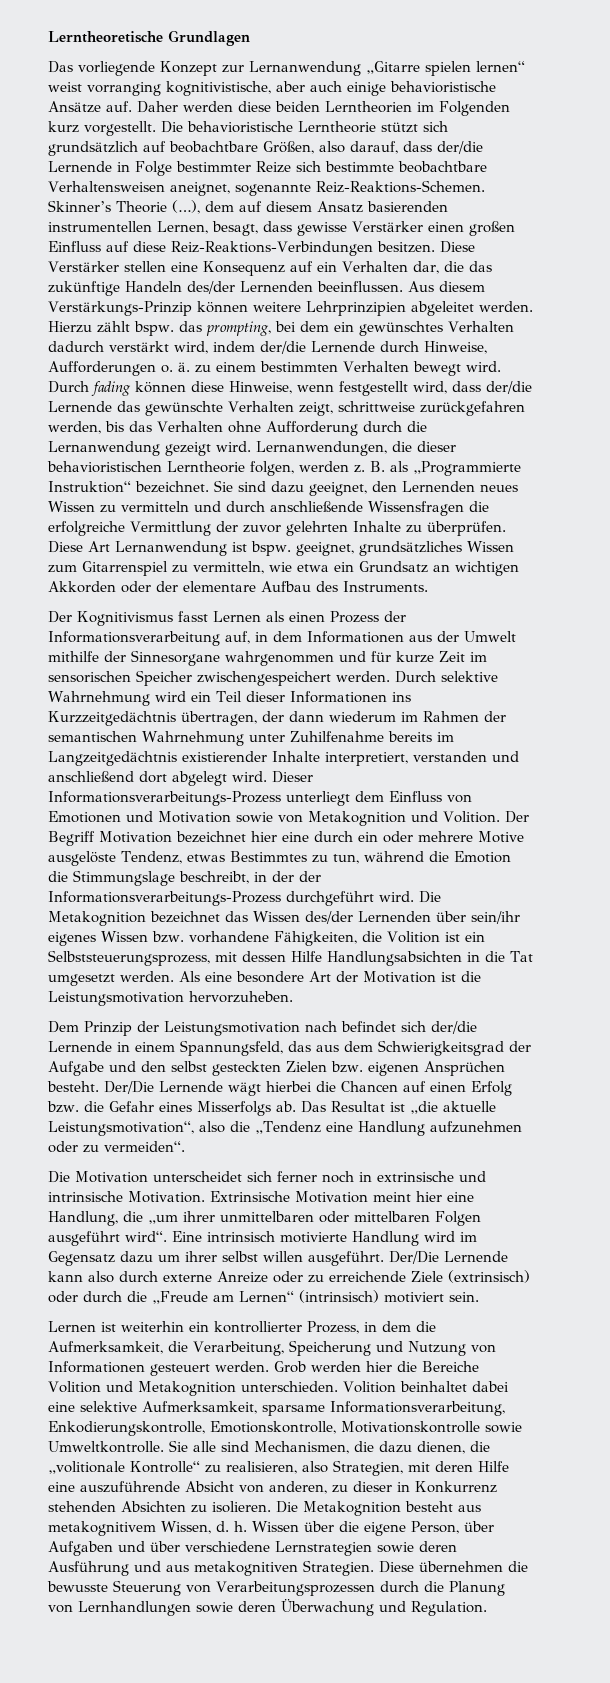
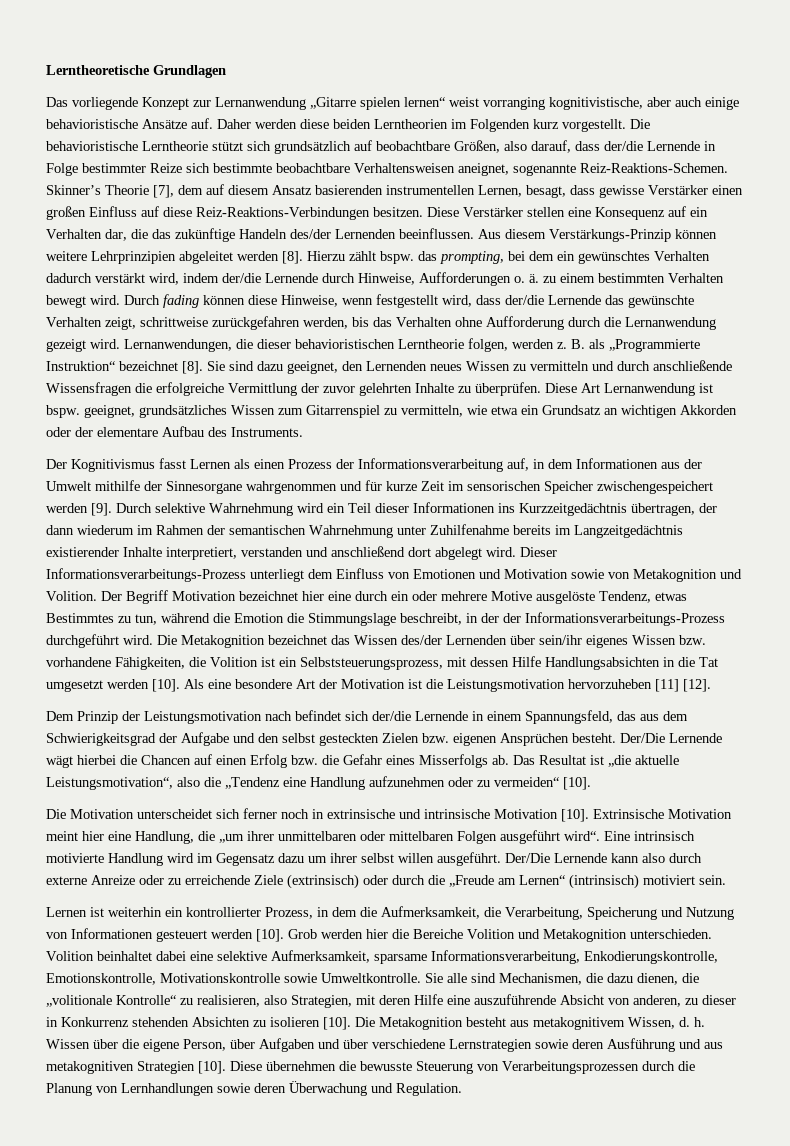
[172,200,200,214] (…), -> [153,185,174,198] [7],
[478,301,533,312] werden. -> [237,251,303,264] werden [8].
[135,481,209,493] bezeichnet. -> [119,361,203,374] bezeichnet [8].
[336,671,390,682] werden. -> [46,503,112,516] werden [9].
[120,971,174,982] werden. -> [107,679,180,692] werden [10].
[189,991,293,1003] hervorzuheben. -> [568,679,711,692] hervorzuheben [11] [12].
[104,1141,185,1152] vermeiden“. -> [494,777,591,790] vermeiden“ [10].
[128,1191,205,1203] Motivation. -> [494,809,589,822] Motivation [10].
[215,1361,269,1372] werden. -> [211,929,284,942] werden [10].
[212,1501,271,1513] isolieren. -> [270,1017,351,1030] isolieren [10].
[303,1560,374,1576] Strategien. -> [137,1061,226,1074] Strategien [10].

